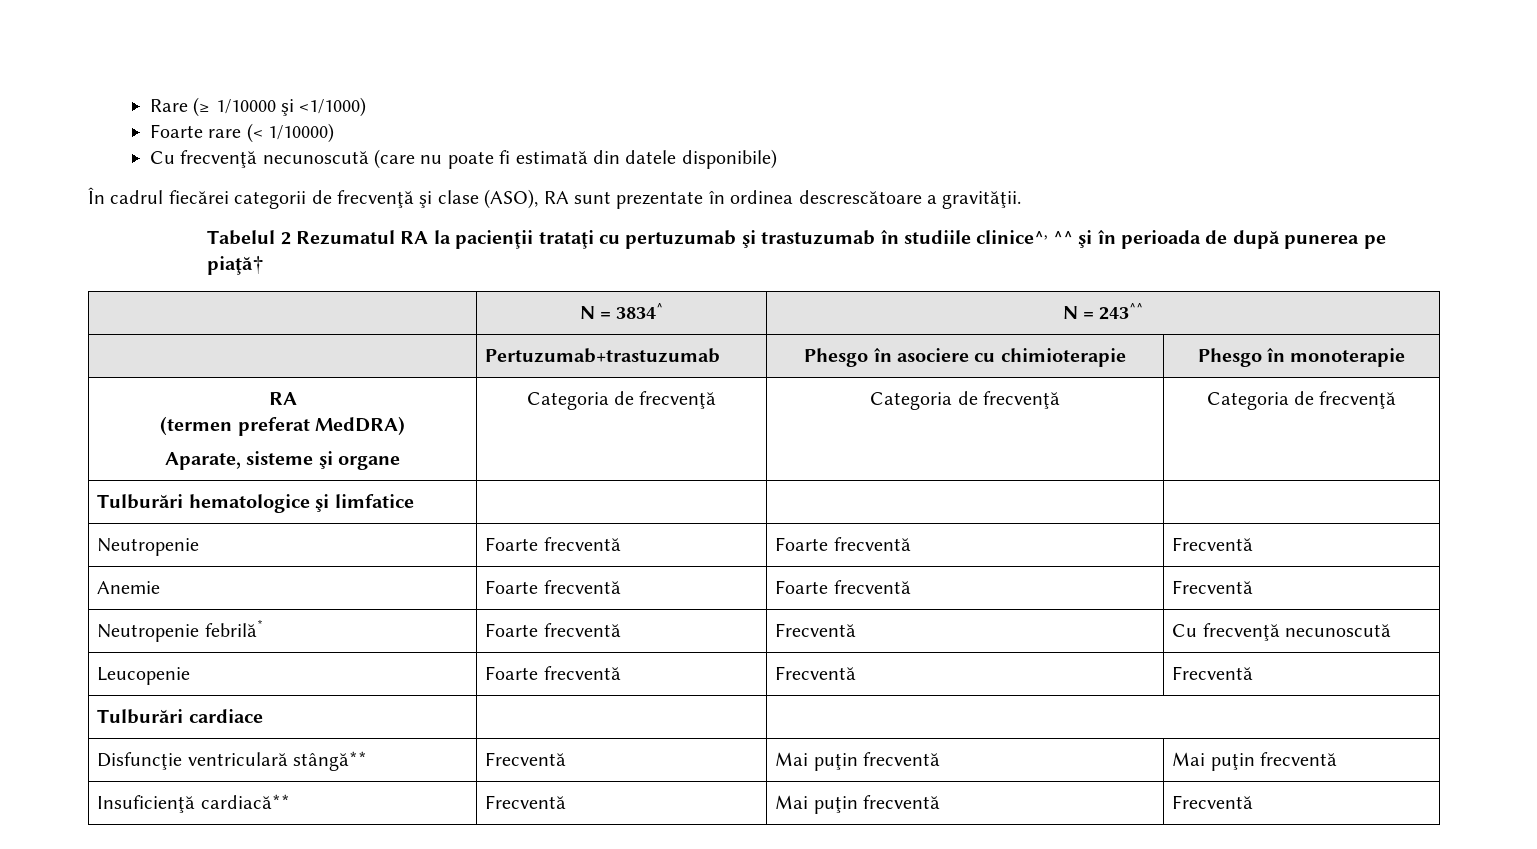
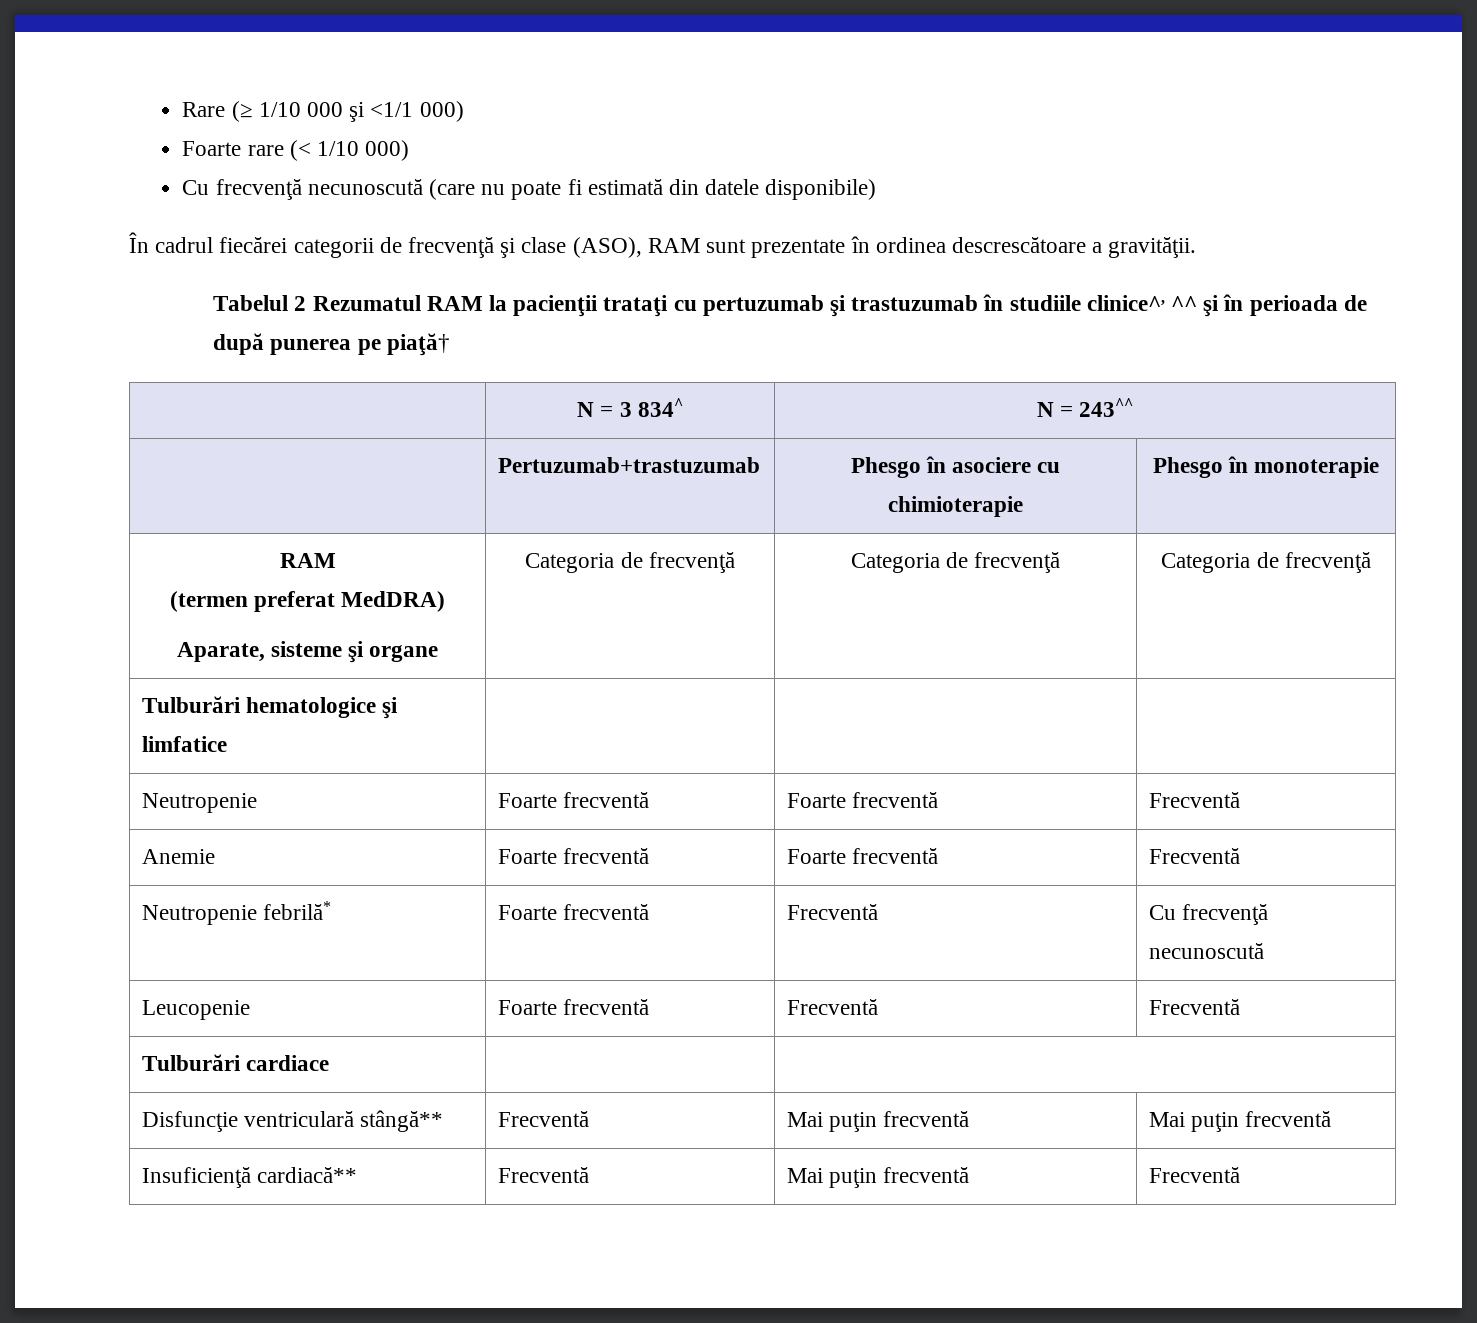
[215,97,367,117] 1/10000 şi <1/1000) -> [258,101,464,122] 1/10 000 şi <1/1 000)
[267,123,334,143] 1/10000) -> [316,140,410,161] 1/10 000)
[543,191,569,204] RA -> [647,238,700,253] RAM
[400,231,429,244] RA -> [426,296,483,311] RAM
[616,303,664,319] 3834^ -> [619,398,683,417] 3 834^
[268,392,297,405] RA -> [279,553,336,568] RAM

